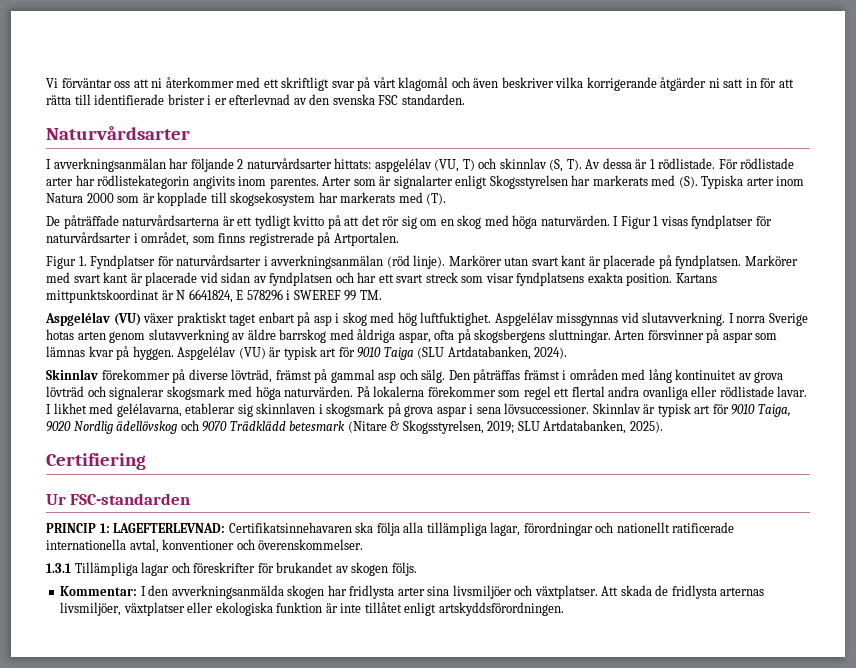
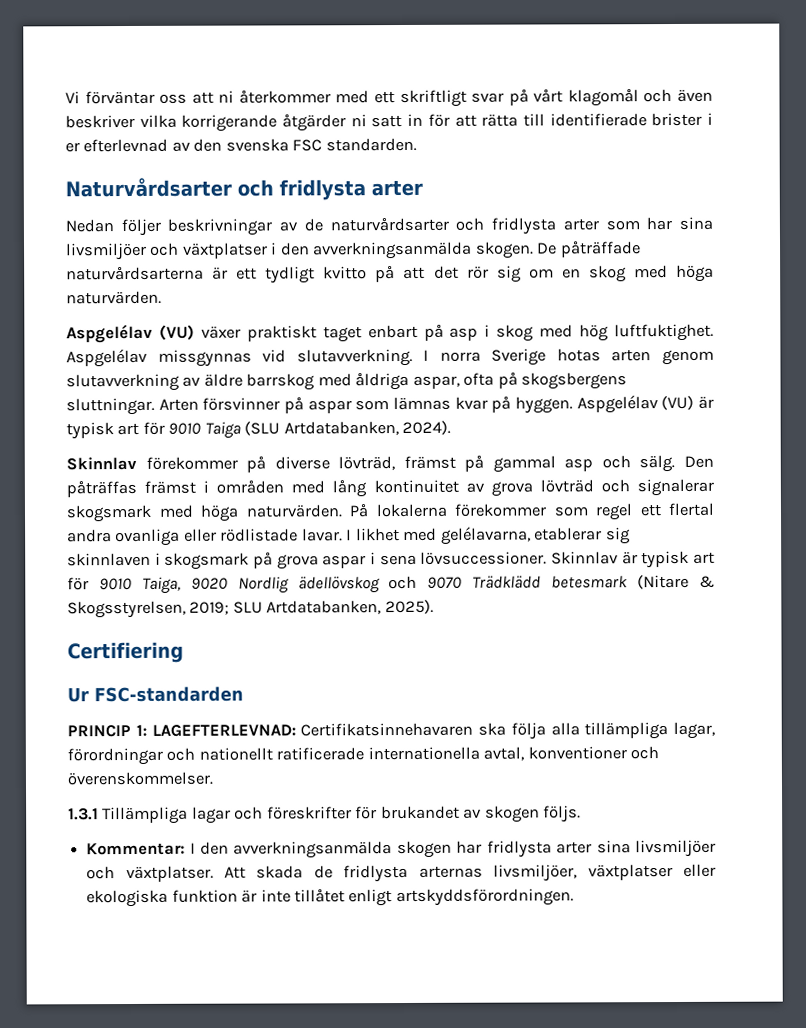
[46,158,795,172] [46,175,805,189] [46,192,447,206] // I avverkningsanmälan har följande 2 naturvårdsarter hittats: aspgelélav (VU, T) och skinnlav (S, T). Av dessa är 1 rödlistade. För rödlistade arter har rödlistekategorin angivits inom parentes. Arter som är signalarter enligt Skogsstyrelsen har markerats med (S). Typiska arter inom Natura 2000 som är kopplade till skogsekosystem har markerats med (T). // -> [237,179,423,201] [65,216,714,237] [66,241,534,261] och fridlysta arter // Nedan följer beskrivningar av de naturvårdsarter och fridlysta arter som har sina livsmiljöer och växtplatser i den avverkningsanmälda skogen.
[613,215,772,229] [46,232,399,246] [46,255,798,269] [46,272,717,286] [46,289,382,303] I Figur 1 visas fyndplatser för naturvårdsarter i området, som finns registrerade på Artportalen. // Figur 1. Fyndplatser för naturvårdsarter i avverkningsanmälan (röd linje). Markörer utan svart kant är placerade på fyndplatsen. Markörer med svart kant är placerade vid sidan av fyndplatsen och har ett svart streck som visar fyndplatsens exakta position. Kartans mittpunktskoordinat är N 6641824, E 578296 i SWEREF 99 TM. -> (162, 297) none

